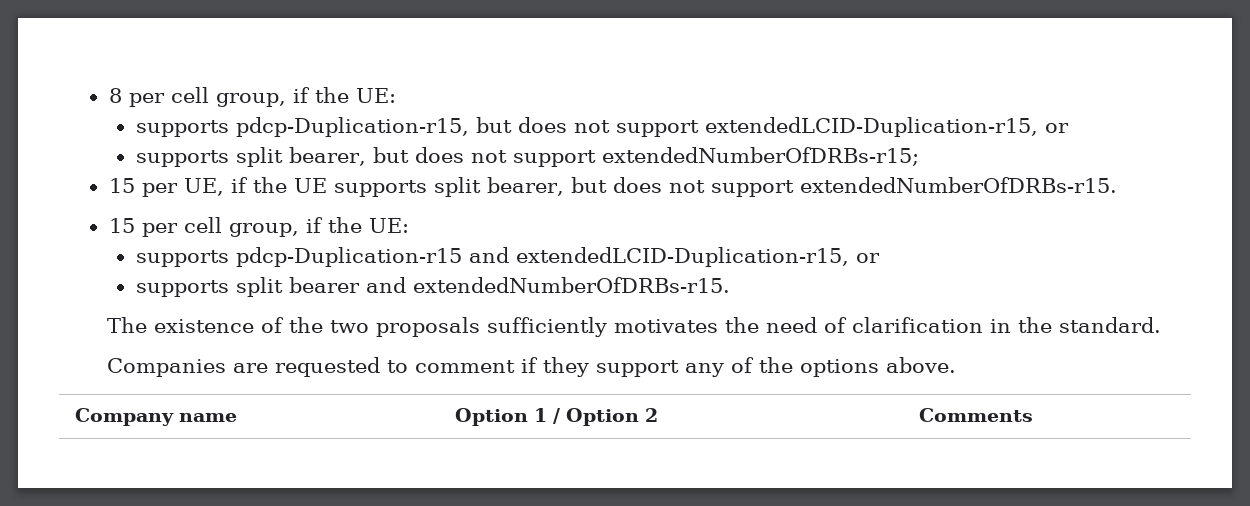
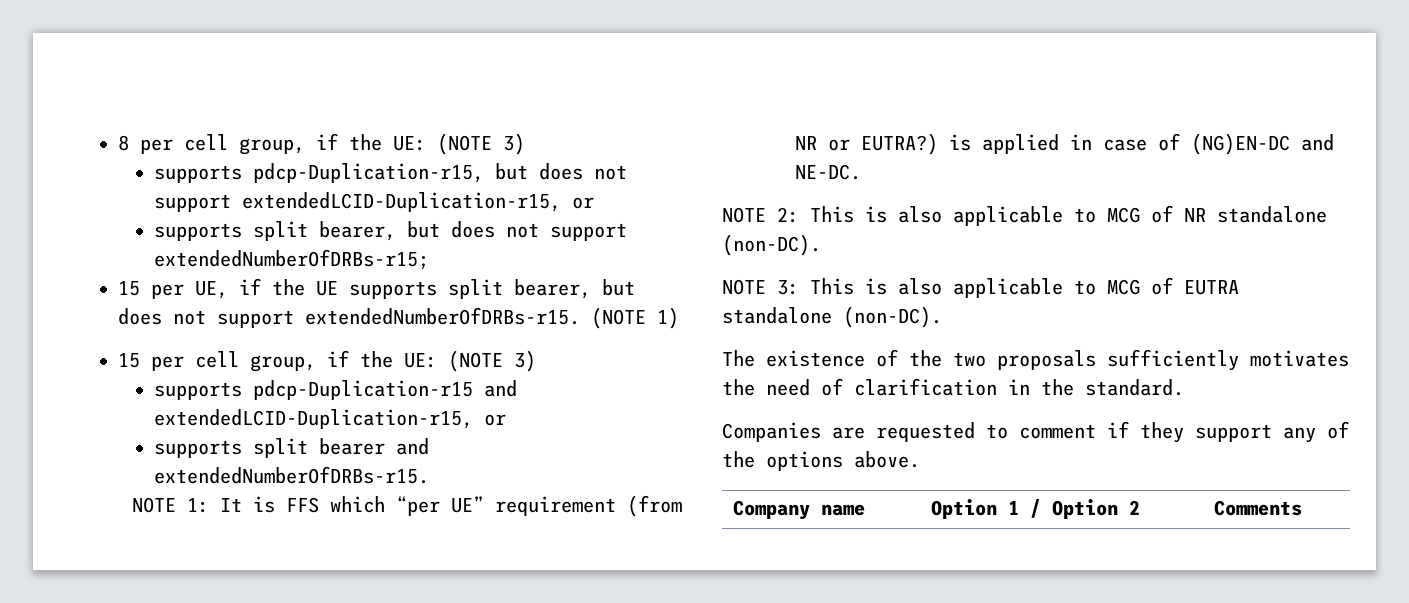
(396, 95) none -> [436,133,525,155] (NOTE 3)
(1117, 185) none -> [590,307,679,329] (NOTE 1)
(409, 225) none -> [447,350,536,372] (NOTE 3)
(730, 285) none -> [132,495,683,517] [795,133,1335,155] [795,164,862,180] [722,205,1327,226] [722,234,821,256] [722,277,1239,298] [722,306,942,328] // NOTE 1: It is FFS which “per UE” requirement (from NR or EUTRA?) is applied in case of (NG)EN-DC and NE-DC. // NOTE 2: This is also applicable to MCG of NR standalone (non-DC). // NOTE 3: This is also applicable to MCG of EUTRA standalone (non-DC).

